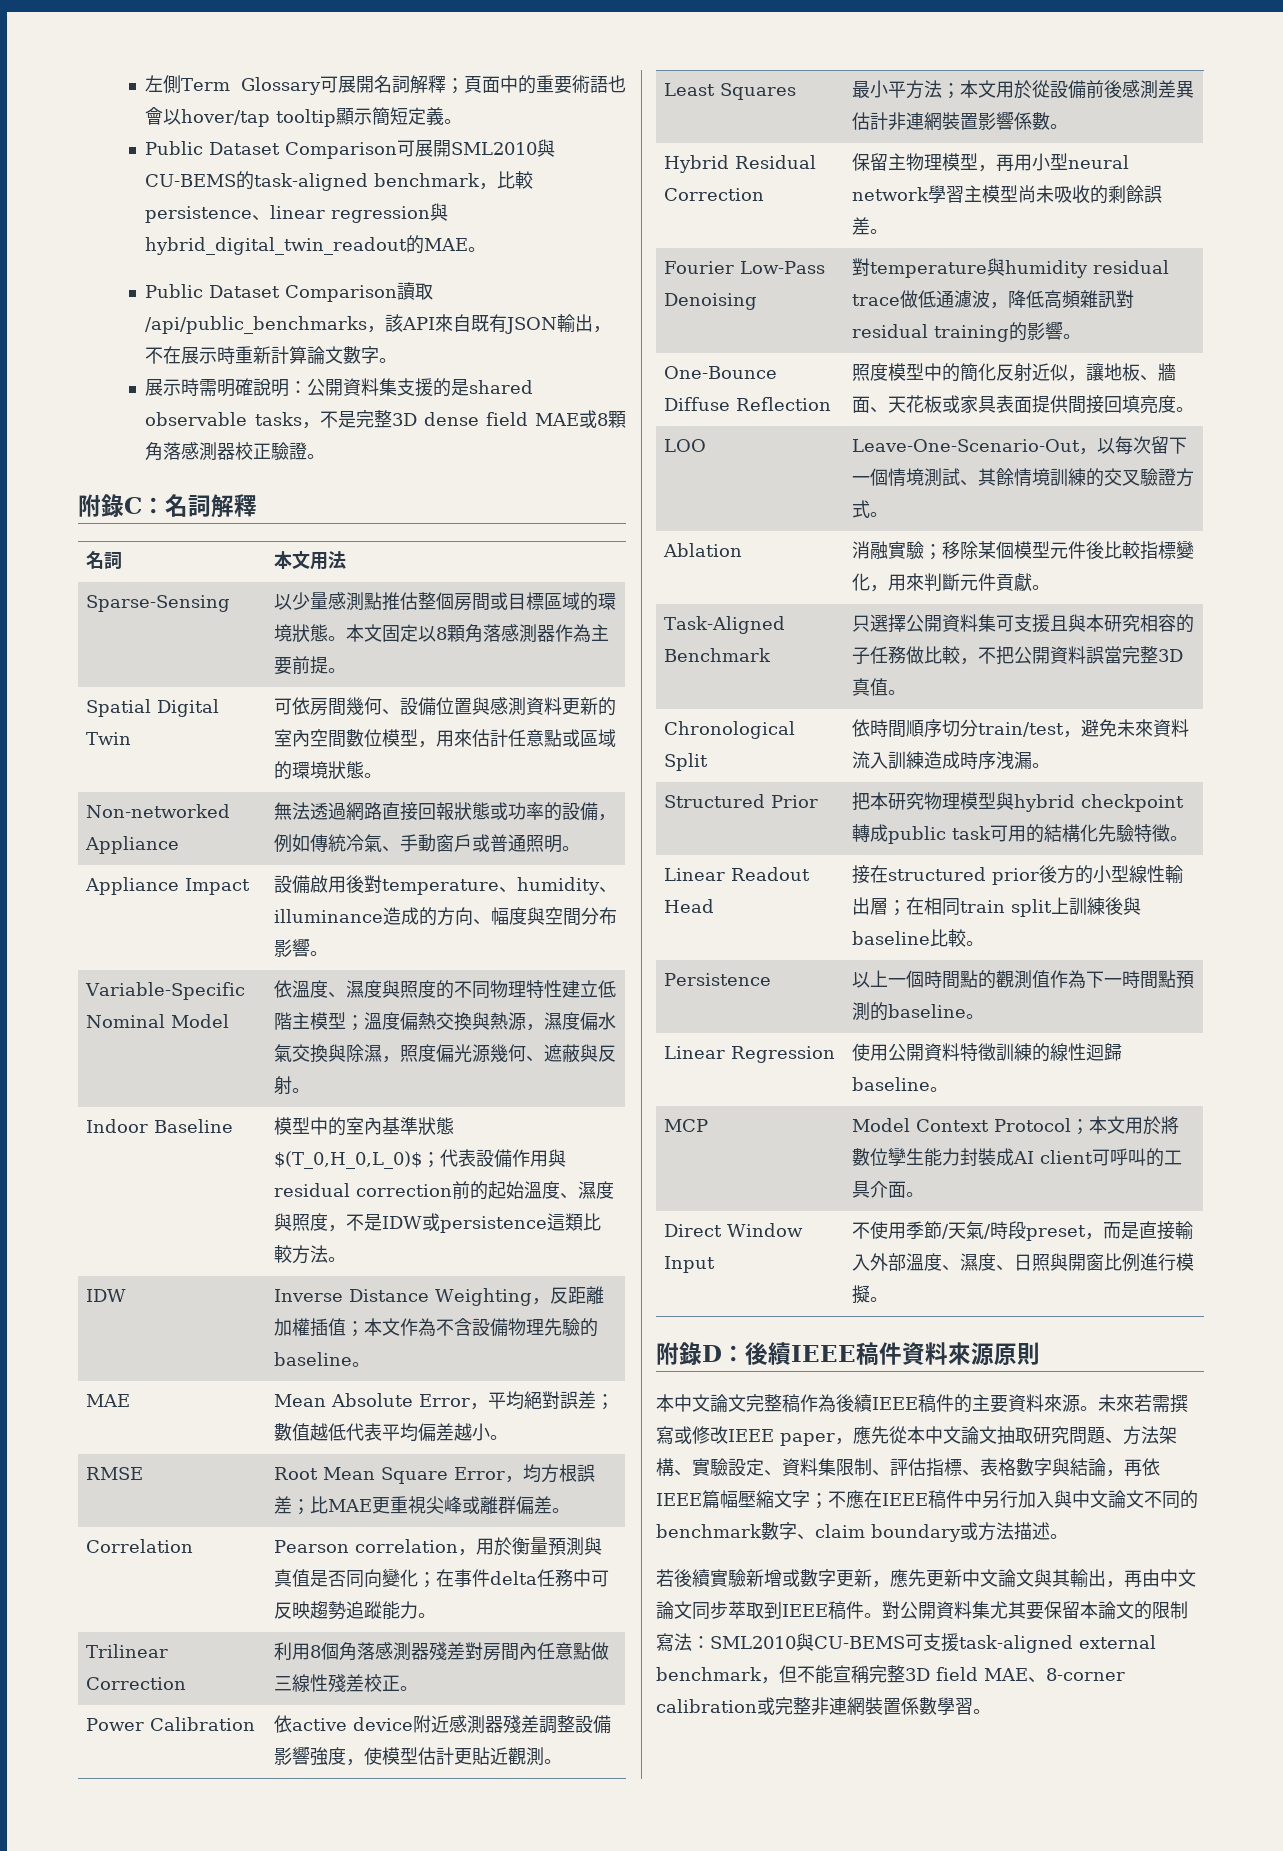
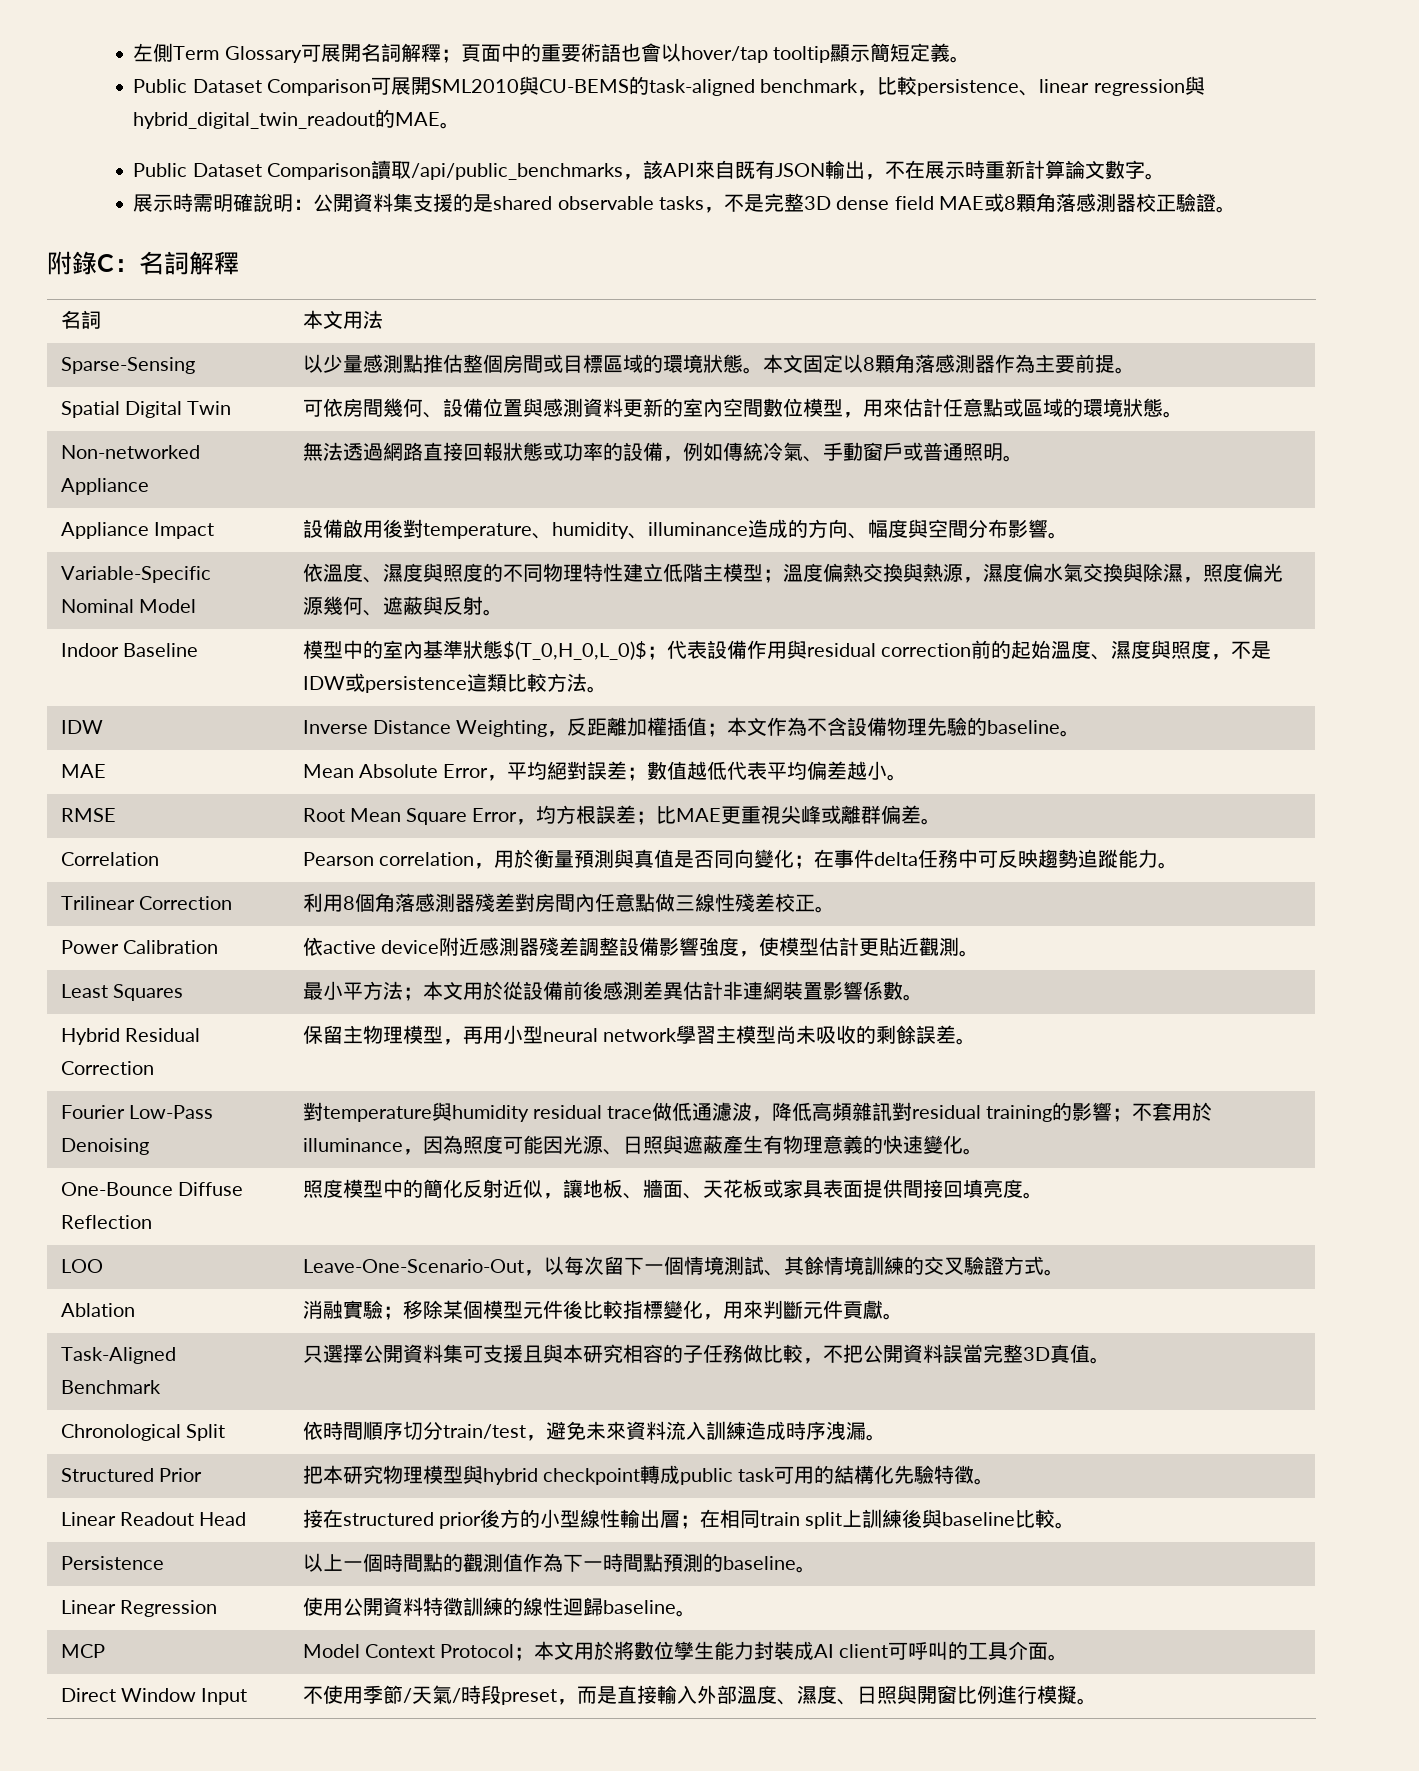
(1064, 331) none -> [1112,1102,1213,1122] [302,1135,963,1155] ；不套用於illuminance，因為照度可能因光源、日照與遮蔽產生有物理意義的快速變化
[656,1342,1040,1366] [656,1394,1188,1413] [656,1426,1177,1446] [656,1458,1160,1477] [656,1490,1198,1509] [656,1522,1068,1542] [656,1569,1196,1588] [656,1601,1188,1620] [656,1633,1156,1653] [656,1665,1125,1684] [656,1697,991,1716] // 附錄D：後續IEEE稿件資料來源原則 // 本中文論文完整稿作為後續IEEE稿件的主要資料來源。未來若需撰寫或修改IEEE paper，應先從本中文論文抽取研究問題、方法架構、實驗設定、資料集限制、評估指標、表格數字與結論，再依IEEE篇幅壓縮文字；不應在IEEE稿件中另行加入與中文論文不同的benchmark數字、claim boundary或方法描述。 // 若後續實驗新增或數字更新，應先更新中文論文與其輸出，再由中文論文同步萃取到IEEE稿件。對公開資料集尤其要保留本論文的限制寫法：SML2010與CU-BEMS可支援task-aligned external benchmark，但不能宣稱完整3D field MAE、8-corner calibration或完整非連網裝置係數學習。 -> (1097, 1701) none

